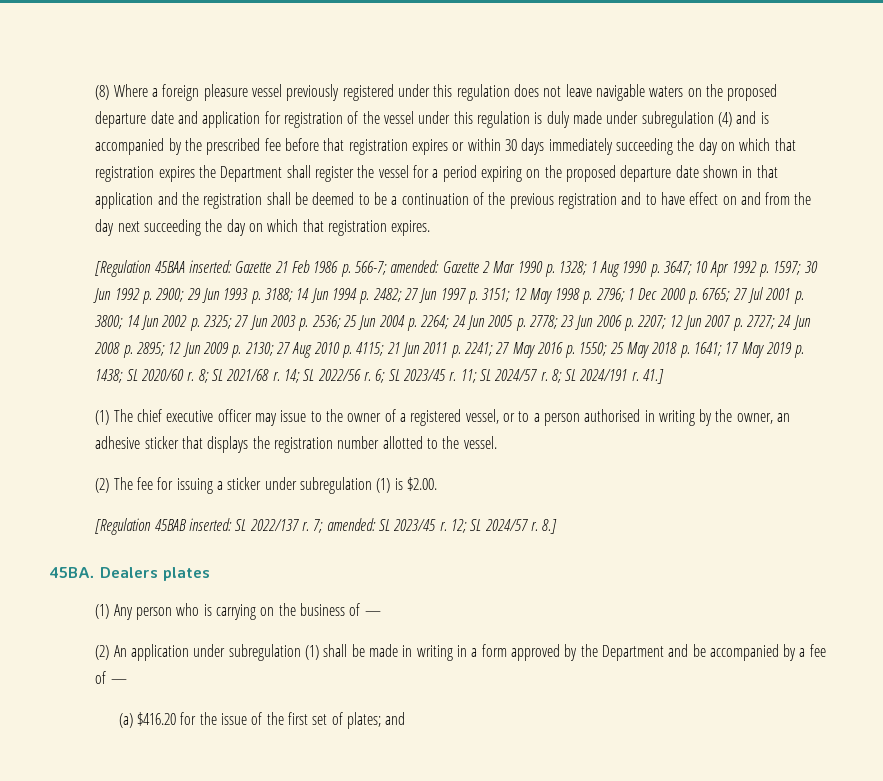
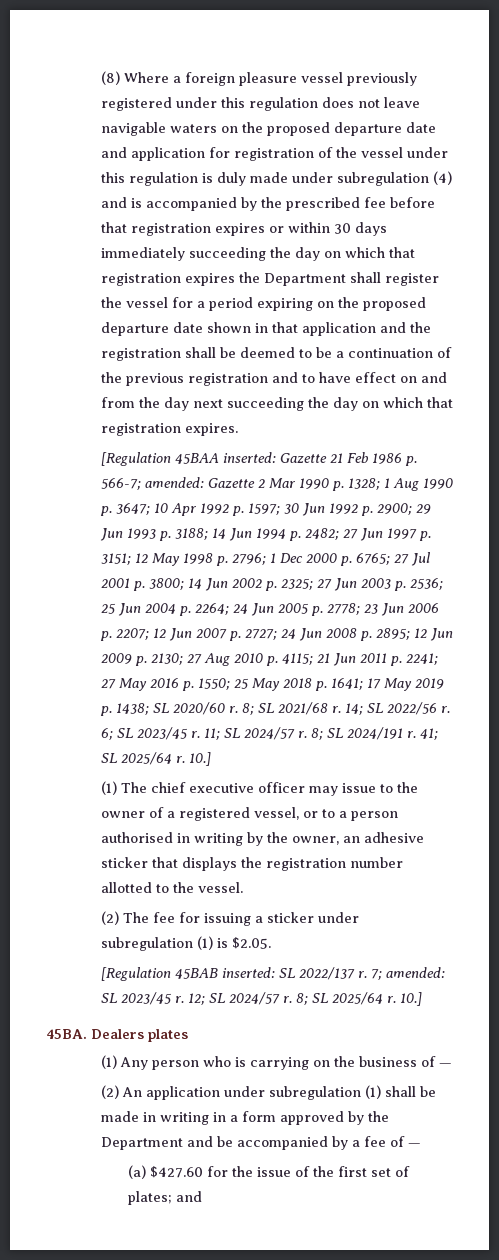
[643,369,665,384] 41.] -> [419,728,438,740] [100,752,211,766] 41; SL 2025/64 r. 10.]
[406,477,437,491] $2.00. -> [231,937,271,949] $2.05.
[542,519,558,534] 8.] -> [295,992,422,1006] 8; SL 2025/64 r. 10.]
[136,712,176,726] $416.20 -> [150,1166,204,1178] $427.60

